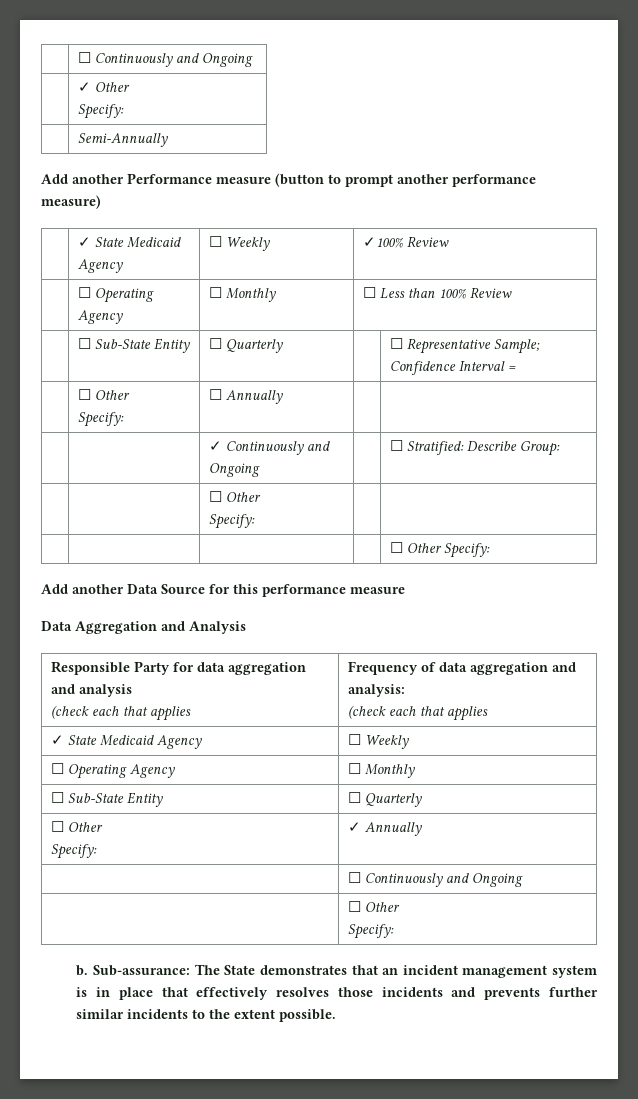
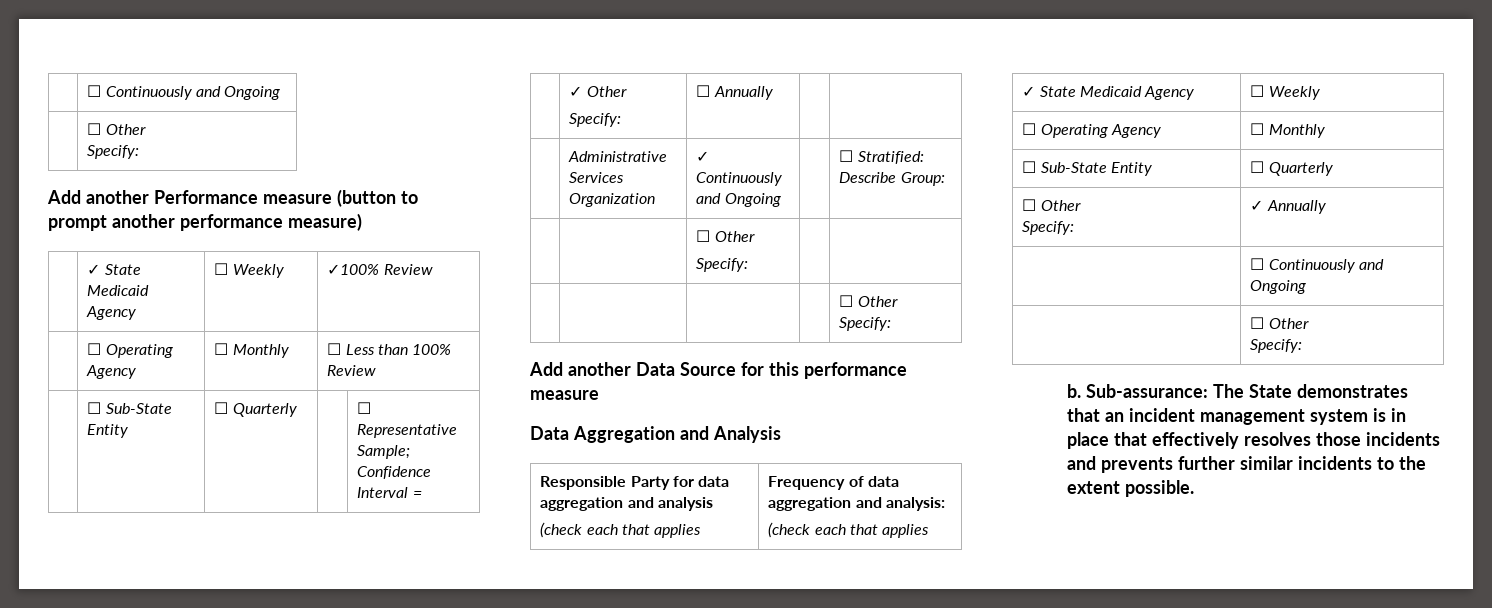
[78,52,254,67] [78,82,131,92] [78,104,125,119] [78,133,169,147] | ☐ Continuously and Ongoing // | ✓ Other // Specify: // | Semi-Annually -> [87,85,281,100] [87,123,146,135] [87,145,140,159] | ☐ Continuously and Ongoing // | ☐ Other // Specify:
[78,389,92,400] ☐ -> [569,86,583,97] ✓
(284, 397) none -> [568,151,668,162] [569,172,625,183] [569,193,656,207] Administrative Services Organization

